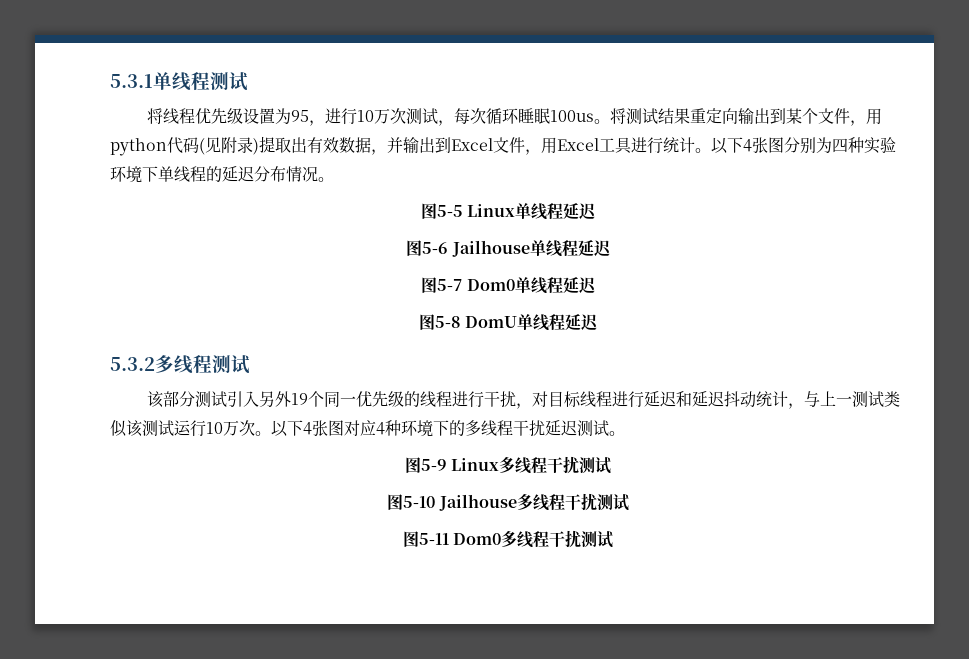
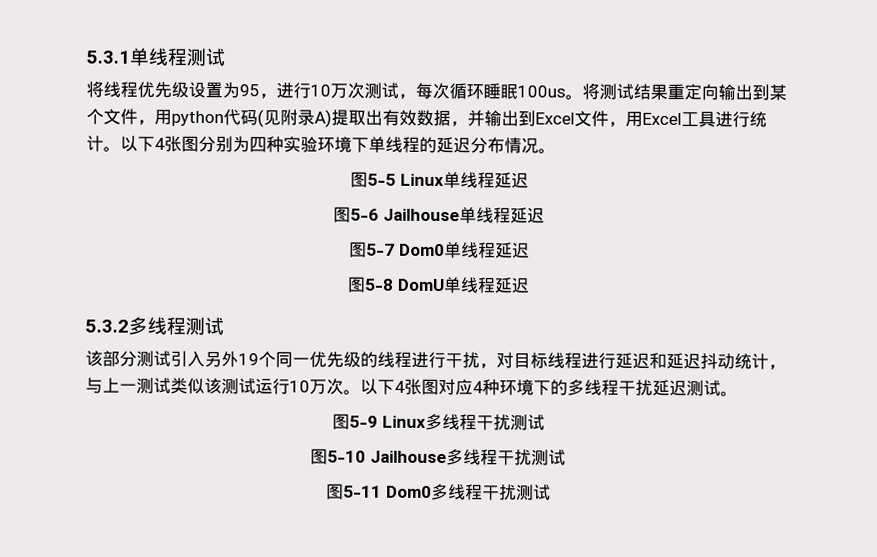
[253,138,259,155] ) -> [314,109,332,128] A)

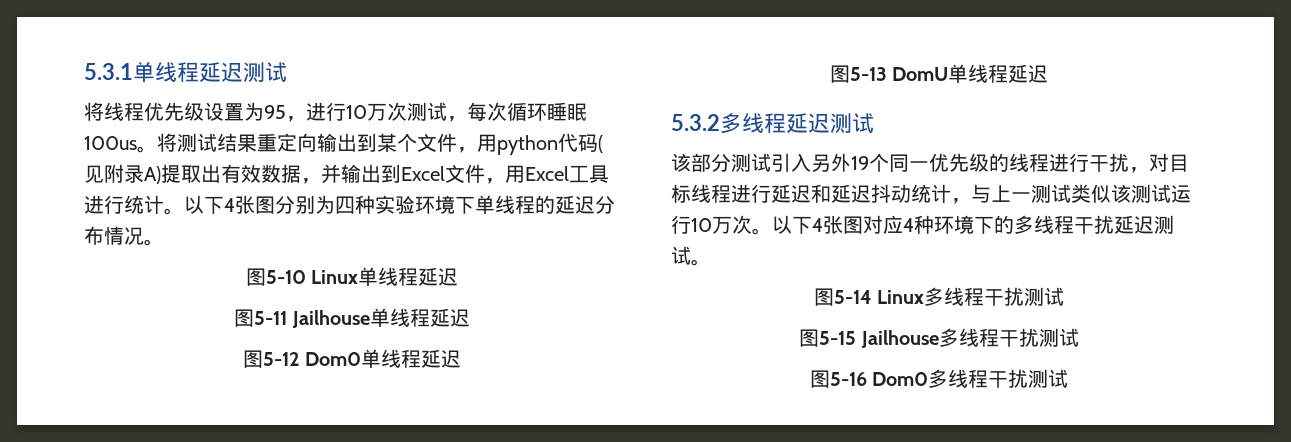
(187, 56) none -> [199,62,243,83] 延迟
[366,173,396,186] 5-5 -> [265,270,306,284] 5-10
[350,208,379,221] 5-6 -> [254,311,288,325] 5-11
[365,243,395,256] 5-7 -> [262,352,300,366] 5-12
[364,278,393,291] 5-8 -> [849,67,887,81] 5-13
(186, 325) none -> [786,113,830,134] 延迟
[348,415,378,428] 5-9 -> [833,290,872,304] 5-14
[327,450,366,463] 5-10 -> [819,331,857,345] 5-15
[342,485,382,498] 5-11 -> [829,372,867,386] 5-16

